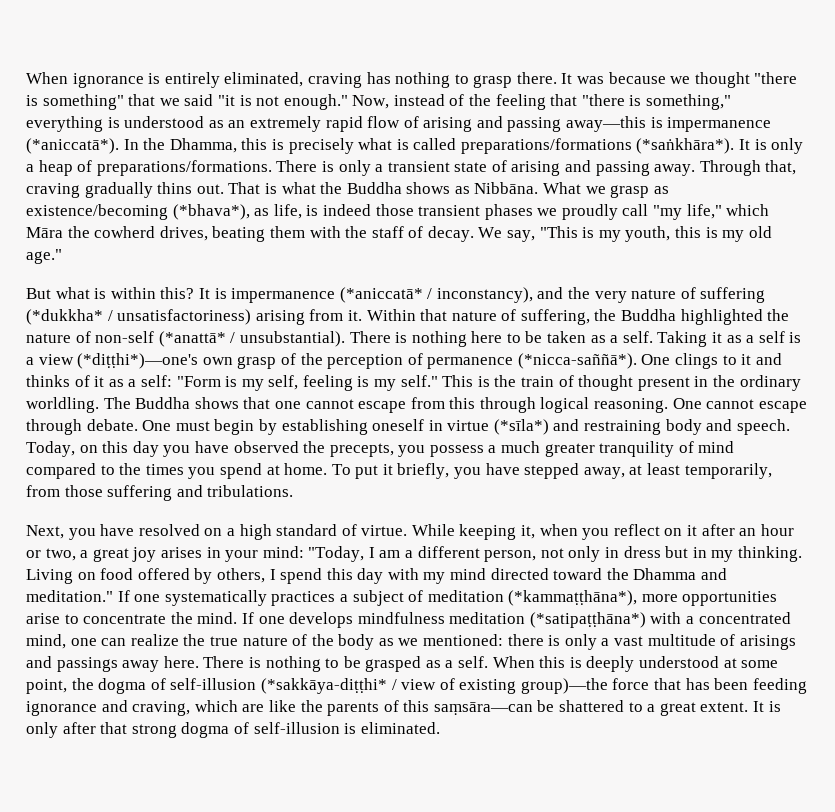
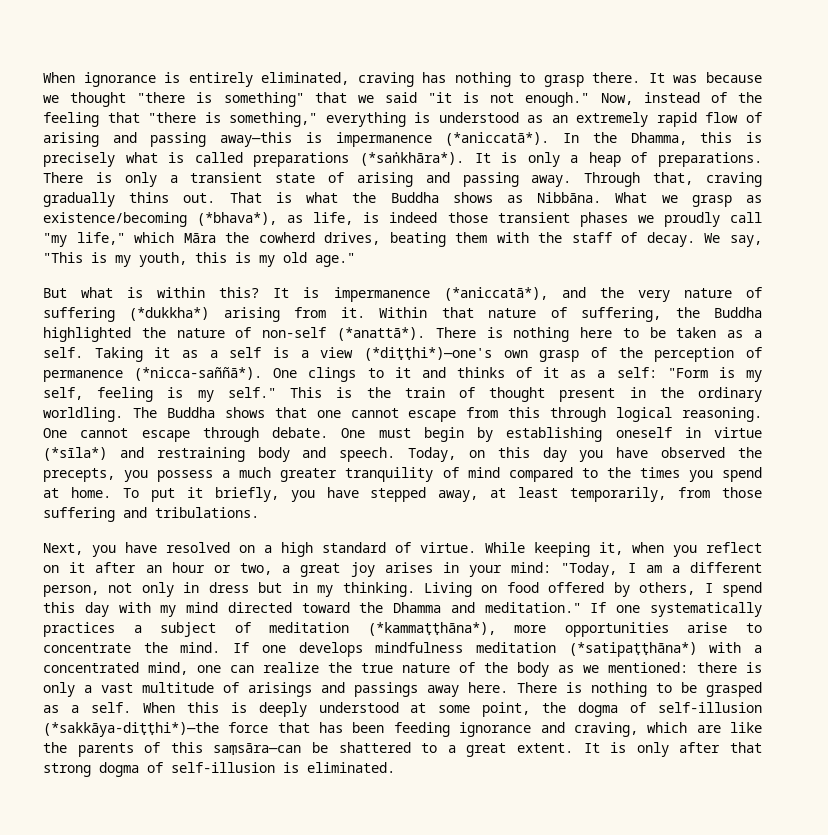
[460,138,632,154] preparations/formations -> [253,152,350,167] preparations
[96,160,272,176] preparations/formations. -> [658,152,763,167] preparations.
[339,287,533,303] (*aniccatā* / inconstancy), -> [443,287,548,301] (*aniccatā*),
[26,309,252,325] (*dukkha* / unsatisfactoriness) -> [129,307,210,321] (*dukkha*)
[158,331,345,347] (*anattā* / unsubstantial). -> [336,327,425,341] (*anattā*).
[260,678,608,694] (*sakkāya-diṭṭhi* / view of existing group)—the -> [43,722,219,737] (*sakkāya-diṭṭhi*)—the

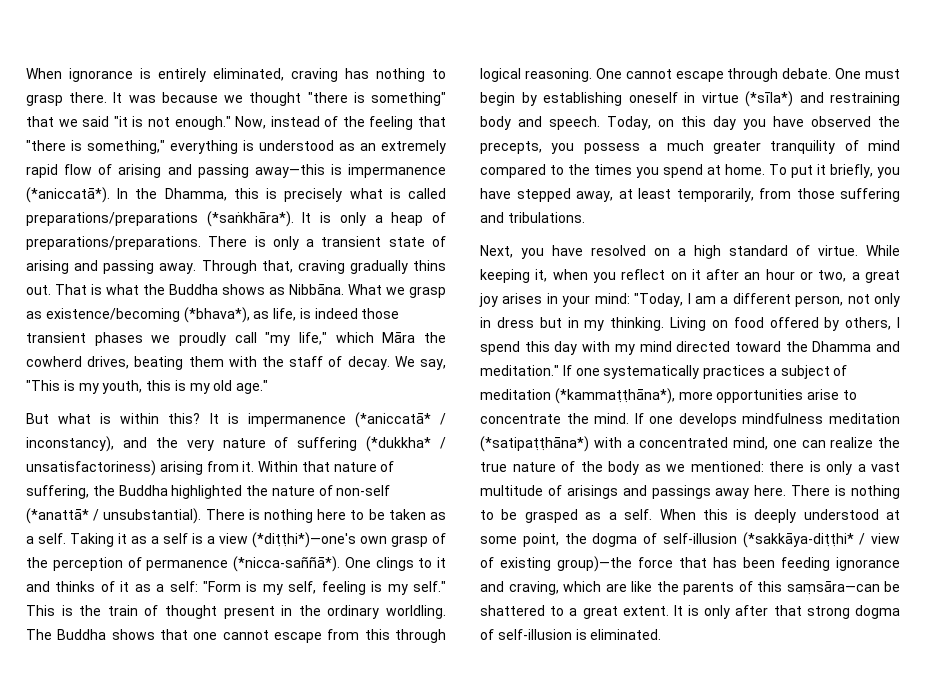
[253,152,350,167] preparations -> [26,212,198,226] preparations/preparations
[658,152,763,167] preparations. -> [26,236,201,250] preparations/preparations.
[443,287,548,301] (*aniccatā*), -> [354,412,446,428] [26,436,114,452] (*aniccatā* / inconstancy),
[129,307,210,321] (*dukkha*) -> [366,436,446,452] [26,460,156,476] (*dukkha* / unsatisfactoriness)
[336,327,425,341] (*anattā*). -> [26,508,202,524] (*anattā* / unsubstantial).
[43,722,219,737] (*sakkāya-diṭṭhi*)—the -> [742,532,900,548] [480,556,632,572] (*sakkāya-diṭṭhi* / view of existing group)—the

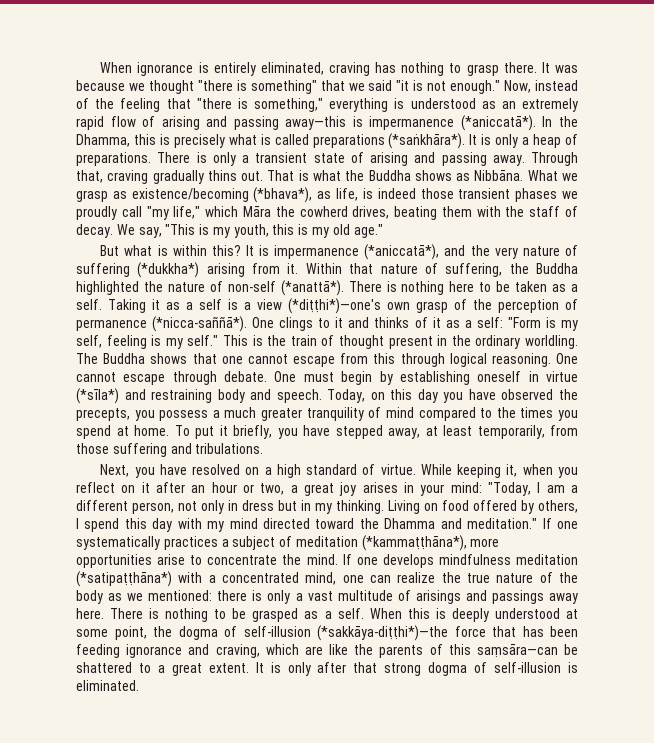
[26,212,198,226] preparations/preparations -> [312,134,385,148] preparations
[26,236,201,250] preparations/preparations. -> [76,152,151,166] preparations.
[354,412,446,428] [26,436,114,452] (*aniccatā* / inconstancy), -> [364,244,440,260] (*aniccatā*),
[366,436,446,452] [26,460,156,476] (*dukkha* / unsatisfactoriness) -> [137,262,200,278] (*dukkha*)
[26,508,202,524] (*anattā* / unsubstantial). -> [280,280,344,296] (*anattā*).
[742,532,900,548] [480,556,632,572] (*sakkāya-diṭṭhi* / view of existing group)—the -> [317,625,448,641] (*sakkāya-diṭṭhi*)—the

